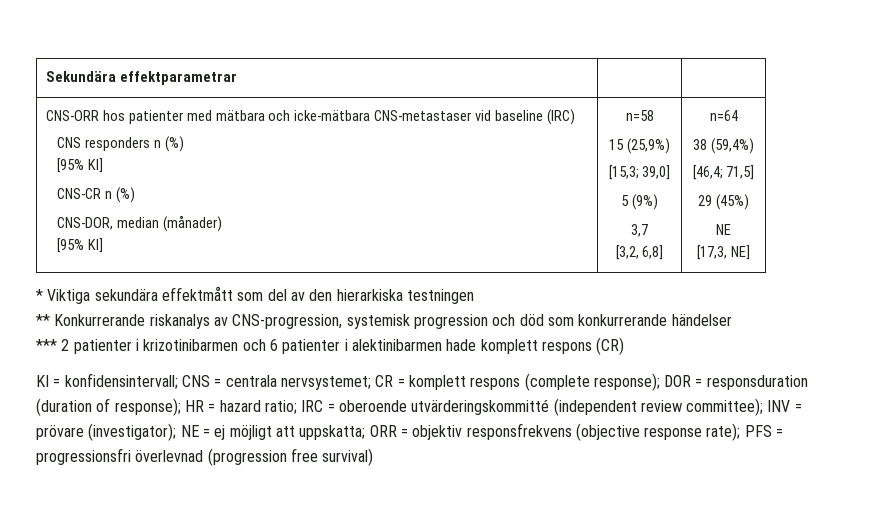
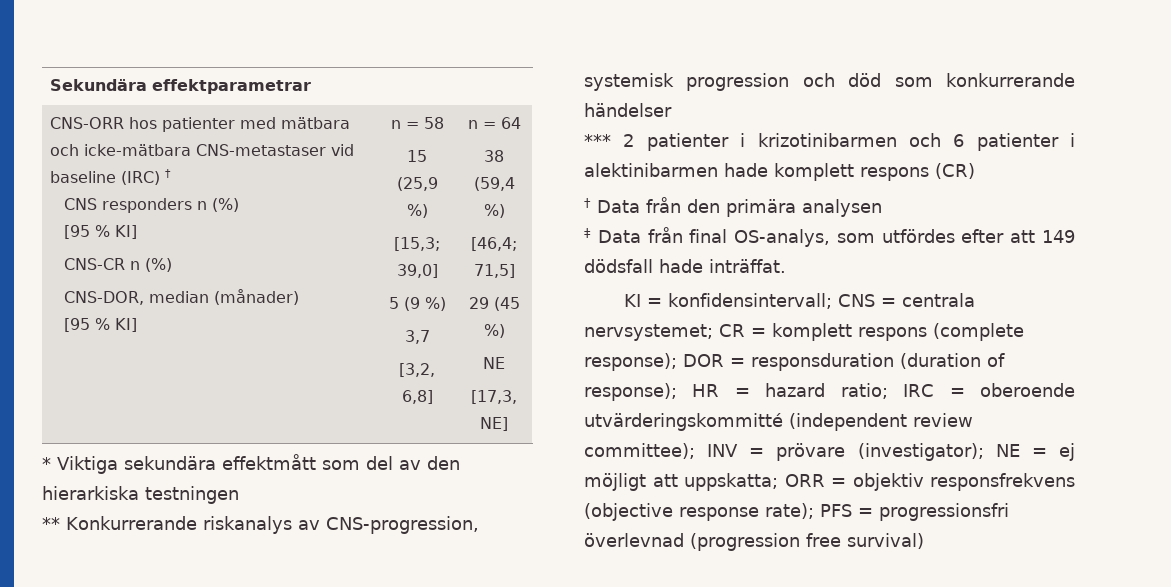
(576, 117) none -> [164,169,171,178] †
[57,158,85,173] [95% -> [64,225,111,239] [95 %
[57,238,85,253] [95% -> [64,318,111,332] [95 %
[625,110,654,121] n=58 -> [390,117,444,129] n = 58
[626,138,670,154] (25,9%) -> [396,177,438,191] [406,204,428,218] (25,9 %)
[631,194,658,210] (9%) -> [403,297,446,311] (9 %)
[709,110,738,121] n=64 -> [467,117,521,129] n = 64
[710,138,754,154] (59,4%) -> [473,177,515,191] [483,204,505,218] (59,4 %)
[715,194,749,210] (45%) -> [493,297,520,311] [483,324,505,338] (45 %)
(625, 346) none -> [584,197,882,217] [584,227,1075,247] [584,259,786,273] // † Data från den primära analysen // ‡ Data från final OS-analys, som utfördes efter att 149 dödsfall hade inträffat.

